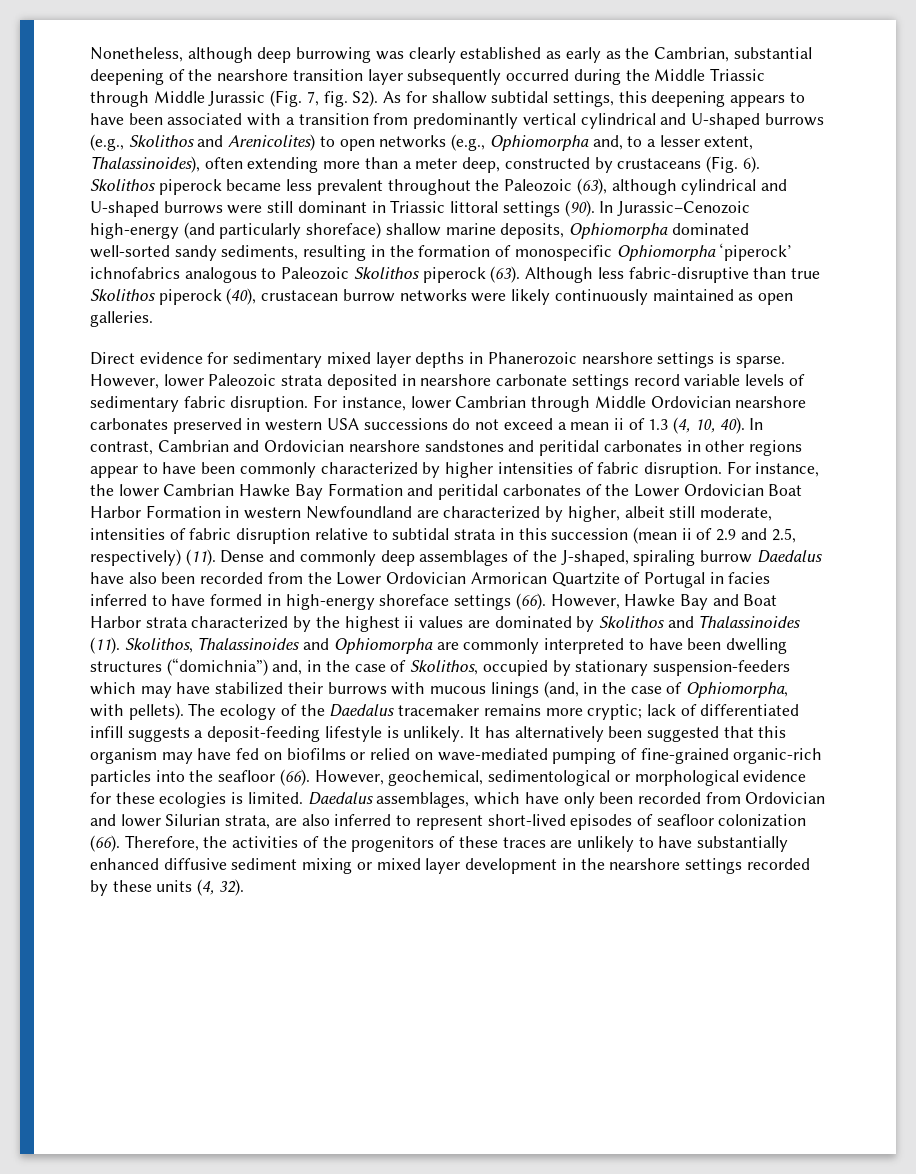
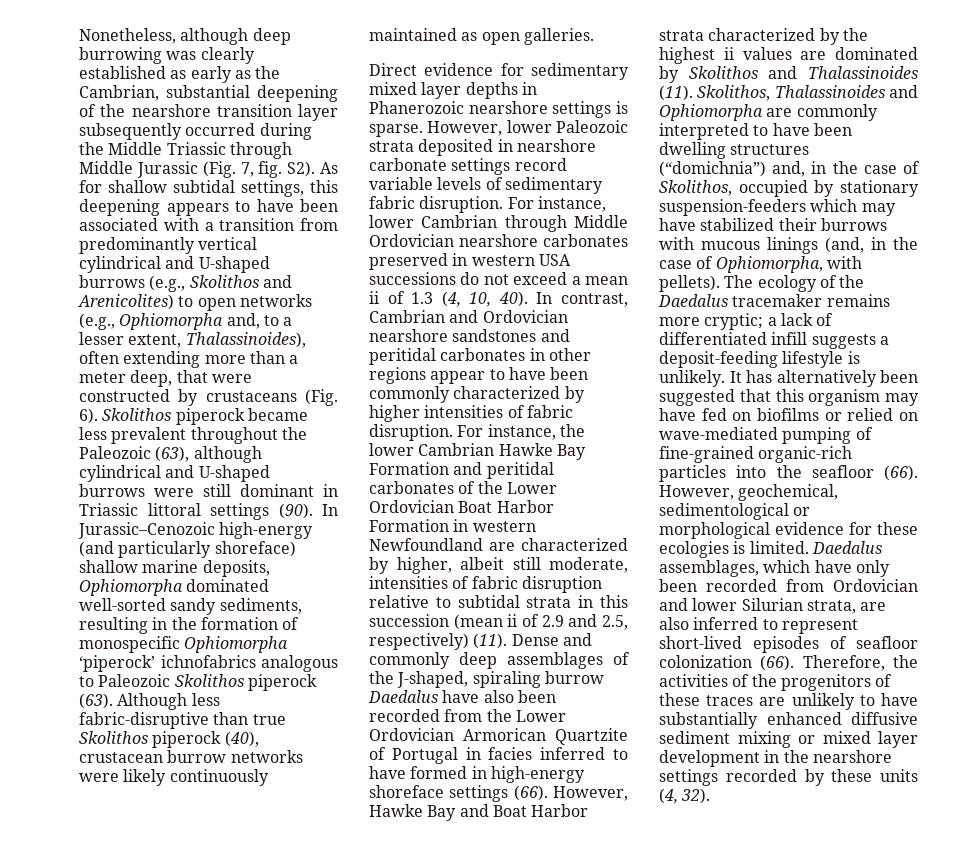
(501, 165) none -> [176,370,252,383] that were
(643, 712) none -> [767,317,777,326] a

